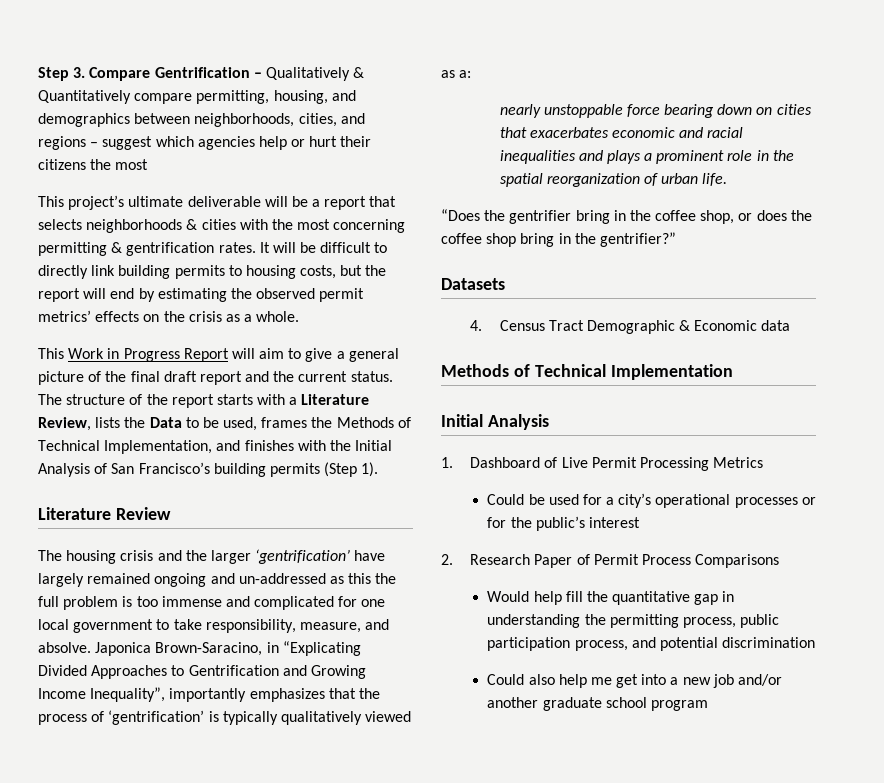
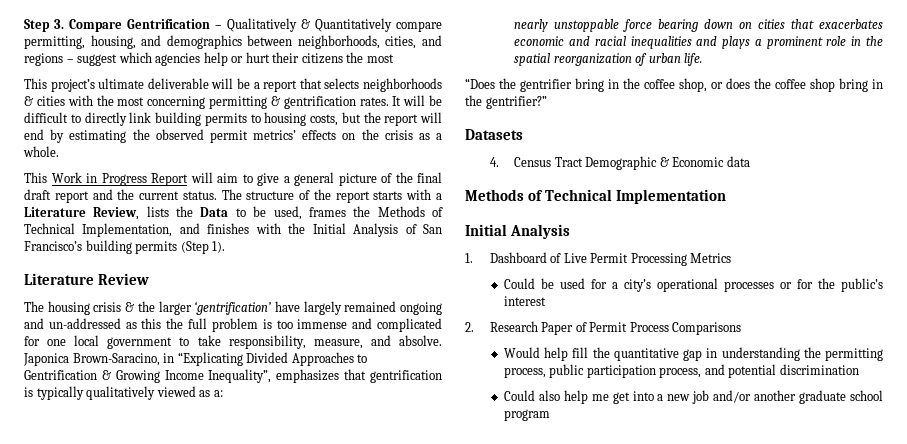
[157,550,182,561] and -> [125,302,135,312] &
[282,665,307,676] and -> [101,370,111,380] &
[169,688,247,702] importantly -> (272, 376) none
[358,688,380,699] [38,710,205,725] the process of ‘gentrification’ -> [370,370,442,383] gentrification

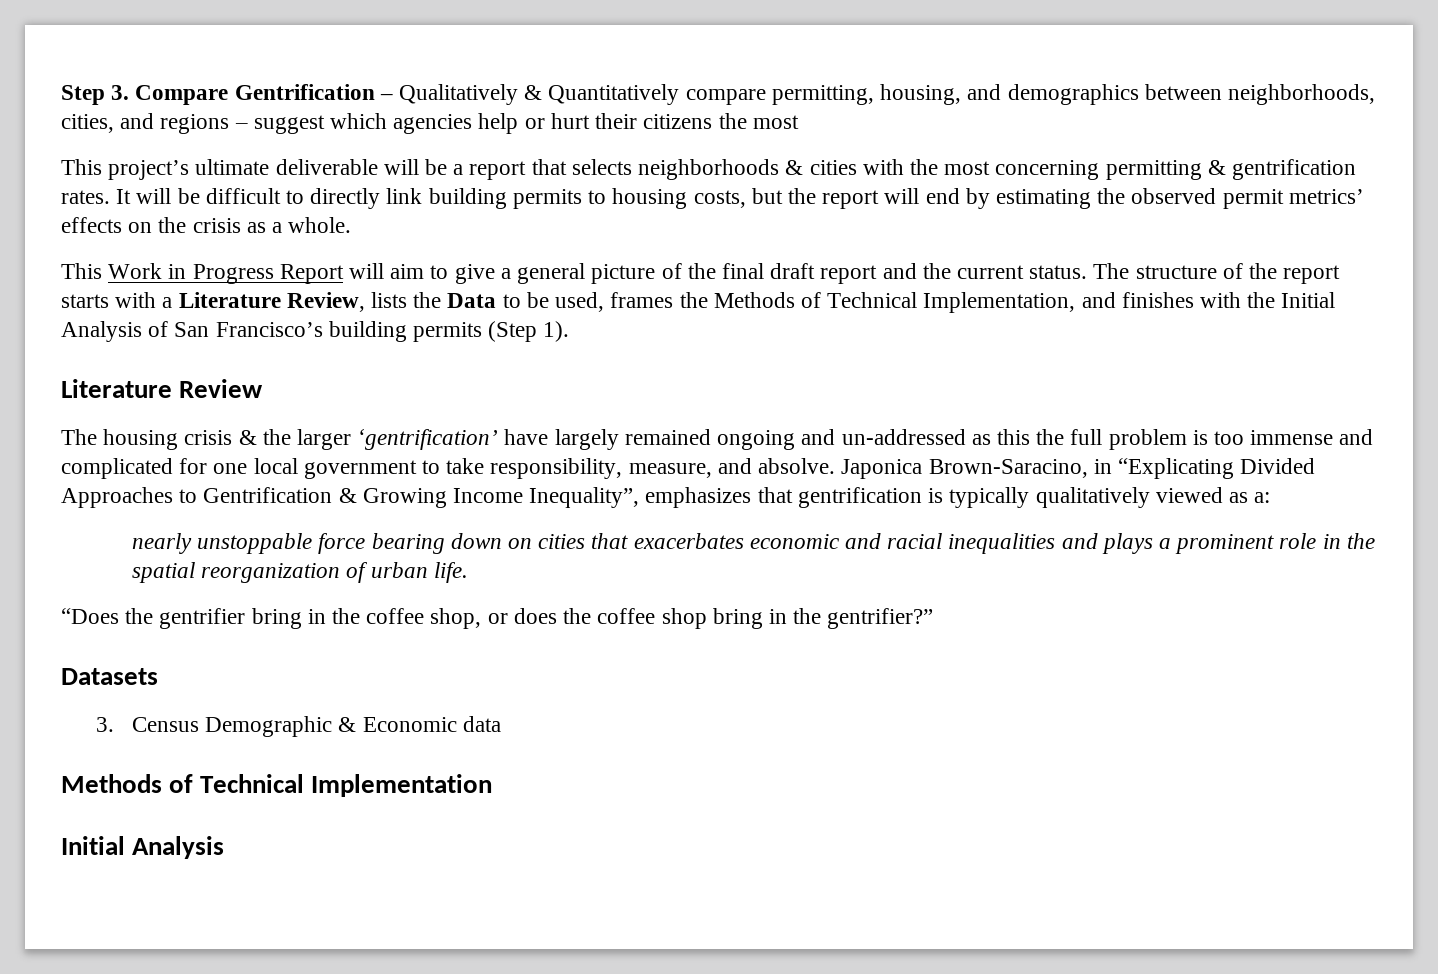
[489,157,583,167] 4. Census Tract -> [96,717,199,732] 3. Census
[465,252,732,266] [503,278,883,292] [503,296,546,306] [465,321,742,335] [503,347,883,361] [503,364,859,378] [503,390,883,404] [503,409,550,421] // 1. Dashboard of Live Permit Processing Metrics // Could be used for a city’s operational processes or for the public’s interest // 2. Research Paper of Permit Process Comparisons // Would help fill the quantitative gap in understanding the permitting process, public participation process, and potential discrimination // Could also help me get into a new job and/or another graduate school program -> (225, 847) none

